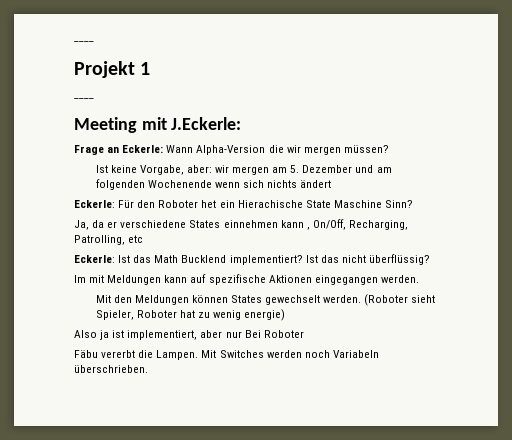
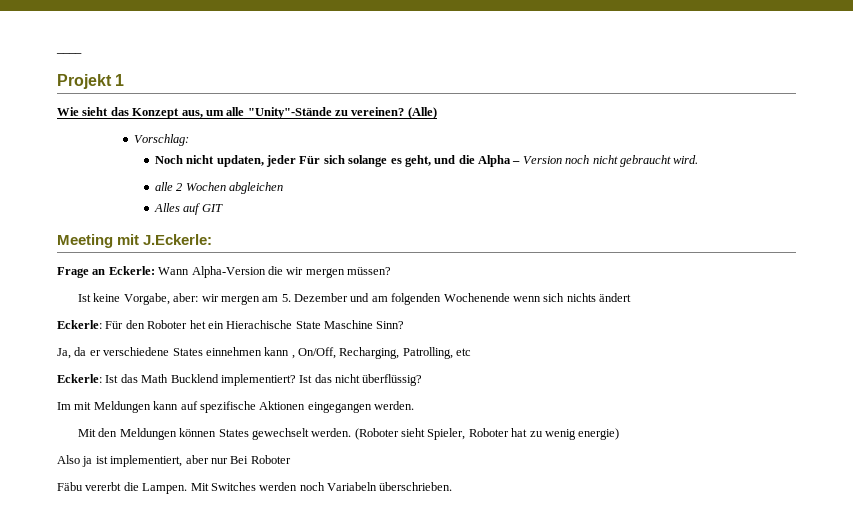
[74,98,94,99] ____ -> [57,107,437,119] [133,134,189,146] [154,155,699,167] [154,182,284,194] [153,203,223,215] Wie sieht das Konzept aus, um alle "Unity"-Stände zu vereinen? (Alle) // Vorschlag: // Noch nicht updaten, jeder Für sich solange es geht, und die Alpha – Version noch nicht gebraucht wird. // alle 2 Wochen abgleichen // Alles auf GIT

